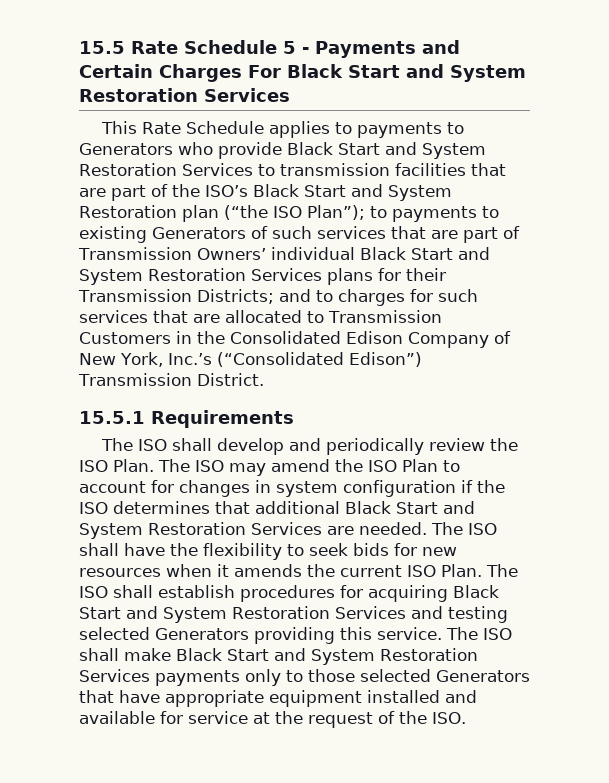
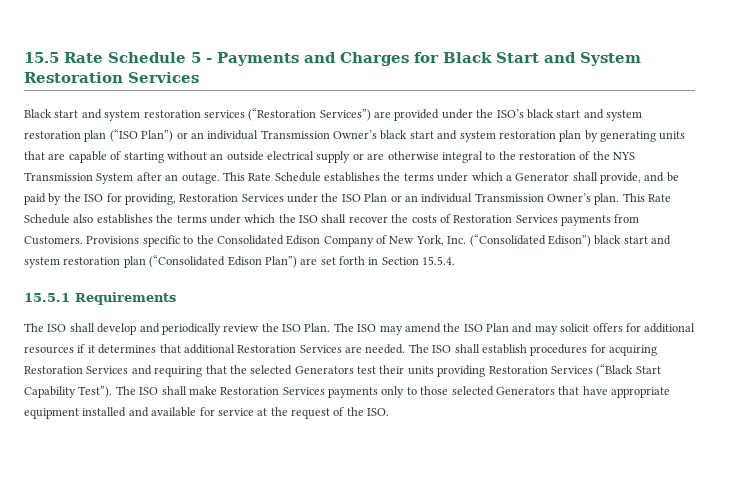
[79,64,281,82] Certain Charges For -> [340,52,439,66] Charges for
[100,121,464,138] [79,142,486,159] [79,163,506,176] [79,184,452,201] [79,205,499,222] [79,226,520,243] [78,247,490,260] [79,268,446,285] [78,289,478,306] [79,310,442,323] [79,331,192,344] This Rate Schedule applies to payments to Generators who provide Black Start and System Restoration Services to transmission facilities that are part of the ISO’s Black Start and System Restoration plan (“the ISO Plan”); to payments to existing Generators of such services that are part of Transmission Owners’ individual Black Start and System Restoration Services plans for their Transmission Districts; and to charges for such services that are allocated to Transmission Customers in -> [24,108,642,121] [24,129,686,142] [24,151,636,163] [24,172,679,184] [24,193,672,205] [24,214,640,226] [24,235,194,247] Black start and system restoration services (“Restoration Services”) are provided under the ISO’s black start and system restoration plan (“ISO Plan”) or an individual Transmission Owner’s black start and system restoration plan by generating units that are capable of starting without an outside electrical supply or are otherwise integral to the restoration of the NYS Transmission System after an outage. This Rate Schedule establishes the terms under which a Generator shall provide, and be paid by the ISO for providing, Restoration Services under the ISO Plan or an individual Transmission Owner’s plan. This Rate Schedule also establishes the terms under which the ISO shall recover the costs of Restoration Services payments from Customers. Provisions specific to
[167,353,212,365] Inc.’s -> [447,236,467,244] Inc.
[78,373,264,386] Transmission District. -> [594,235,671,245] [24,255,456,268] black start and system restoration plan (“Consolidated Edison Plan”) are set forth in Section 15.5.4.
[443,460,460,472] [79,480,505,497] [79,501,475,514] [79,523,143,539] to account for changes in system configuration if the ISO determines that additional Black Start and System -> [512,323,696,335] [24,344,235,354] and may solicit offers for additional resources if it determines that additional
[124,543,457,560] [79,564,518,577] [79,585,499,602] [79,606,508,623] [79,627,512,644] [79,648,375,665] have the flexibility to seek bids for new resources when it amends the current ISO Plan. The ISO shall establish procedures for acquiring Black Start and System Restoration Services and testing selected Generators providing this service. The ISO shall make Black Start and System -> [481,344,657,356] [24,364,661,377] [24,386,217,398] establish procedures for acquiring Restoration Services and requiring that the selected Generators test their units providing Restoration Services (“Black Start Capability Test”). The ISO shall make

